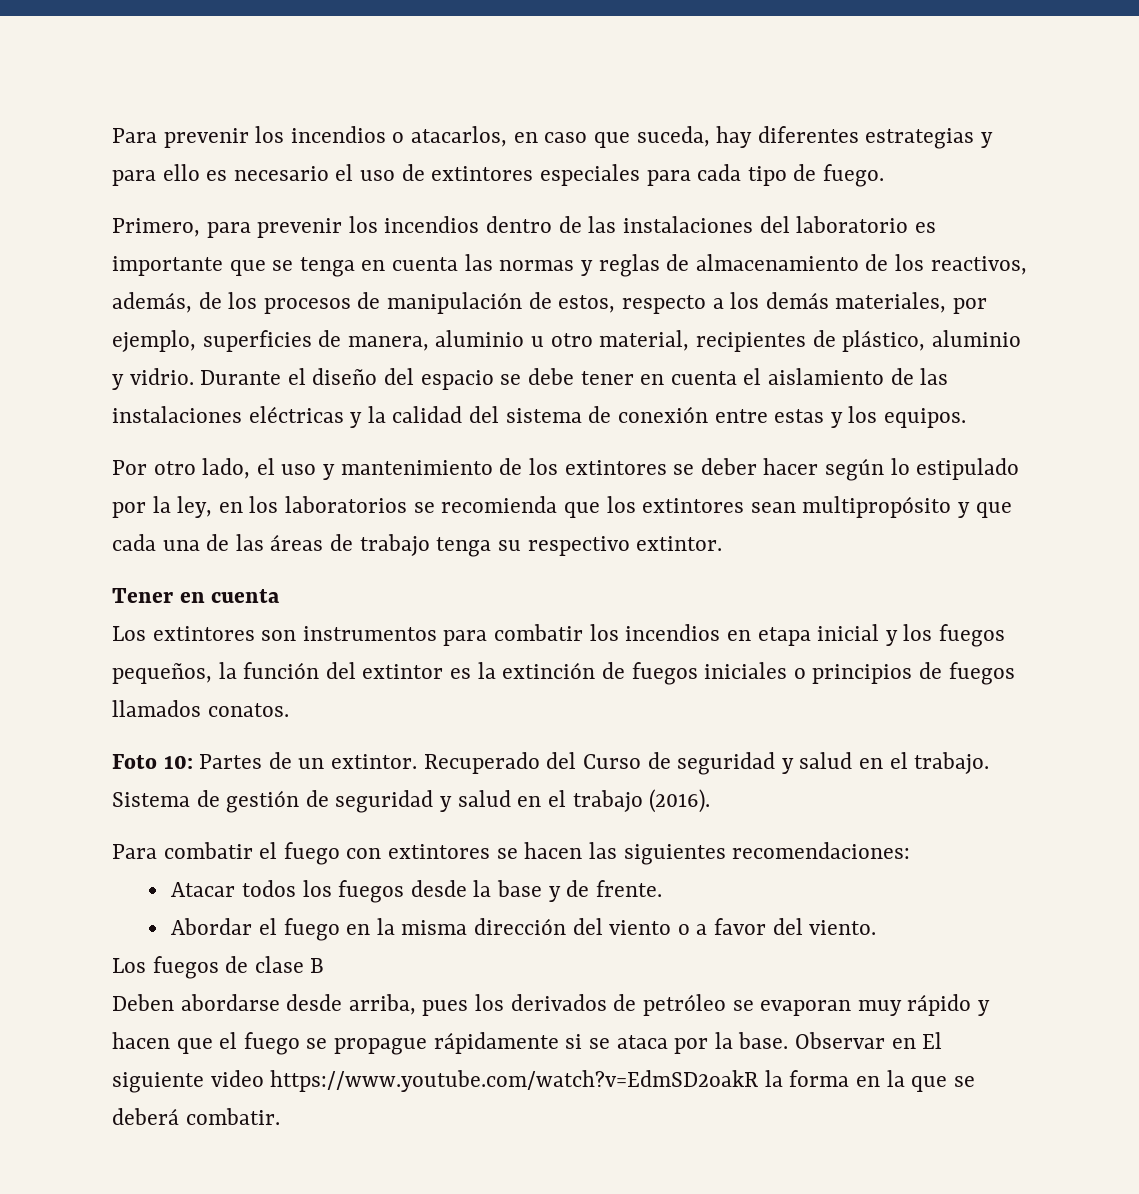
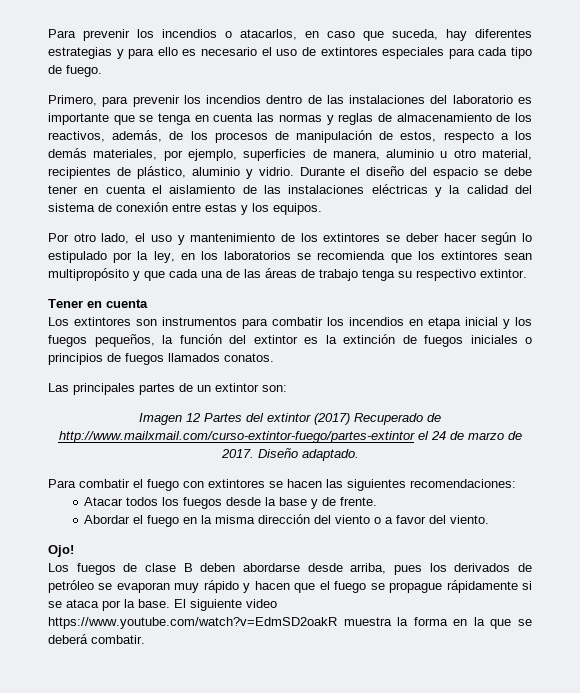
[112,752,990,775] [112,789,711,813] Foto 10: Partes de un extintor. Recuperado del Curso de seguridad y salud en el trabajo. Sistema de gestión de seguridad y salud en el trabajo (2016). -> [48,383,287,395] [139,413,441,425] [58,431,522,443] [220,448,359,461] Las principales partes de un extintor son: // Imagen 12 Partes del extintor (2017) Recuperado de http://www.mailxmail.com/curso-extintor-fuego/partes-extintor el 24 de marzo de 2017. Diseño adaptado.
(877, 927) none -> [48,545,74,557] // Ojo!
[112,994,174,1011] // Deben -> [200,563,236,572] deben
[794,1032,916,1049] Observar en -> (170, 603) none
(759, 1081) none -> [343,617,392,626] muestra

